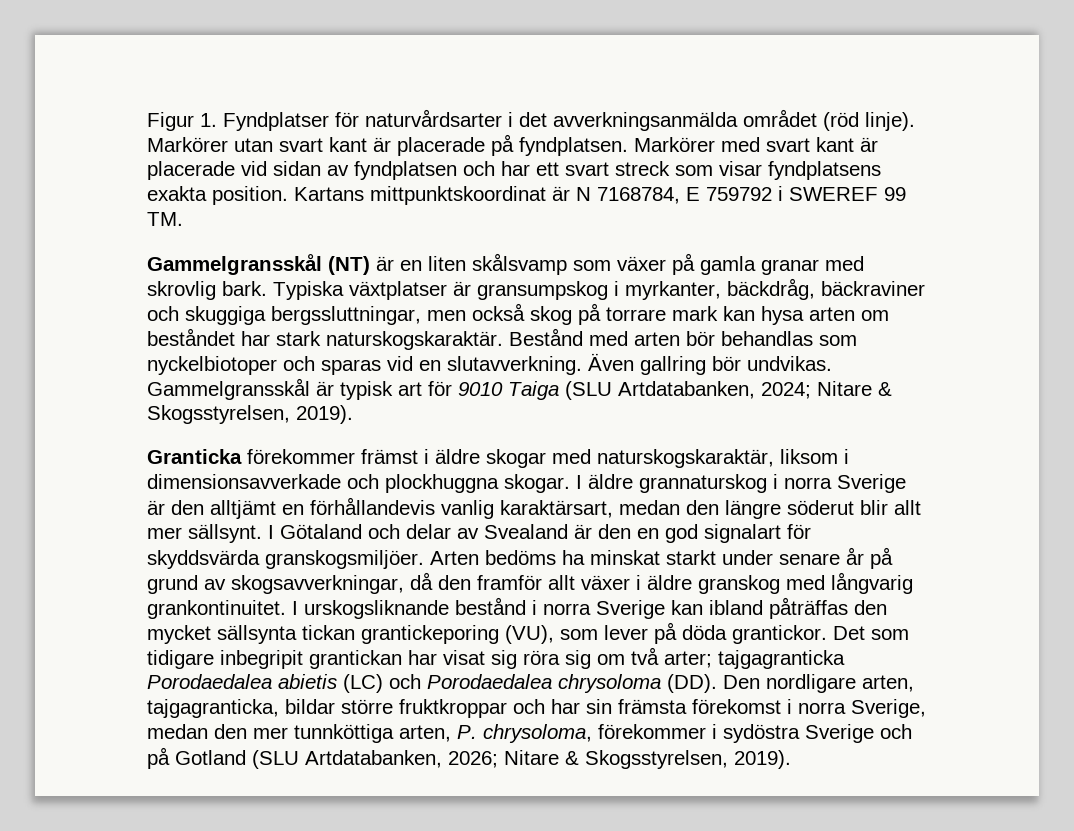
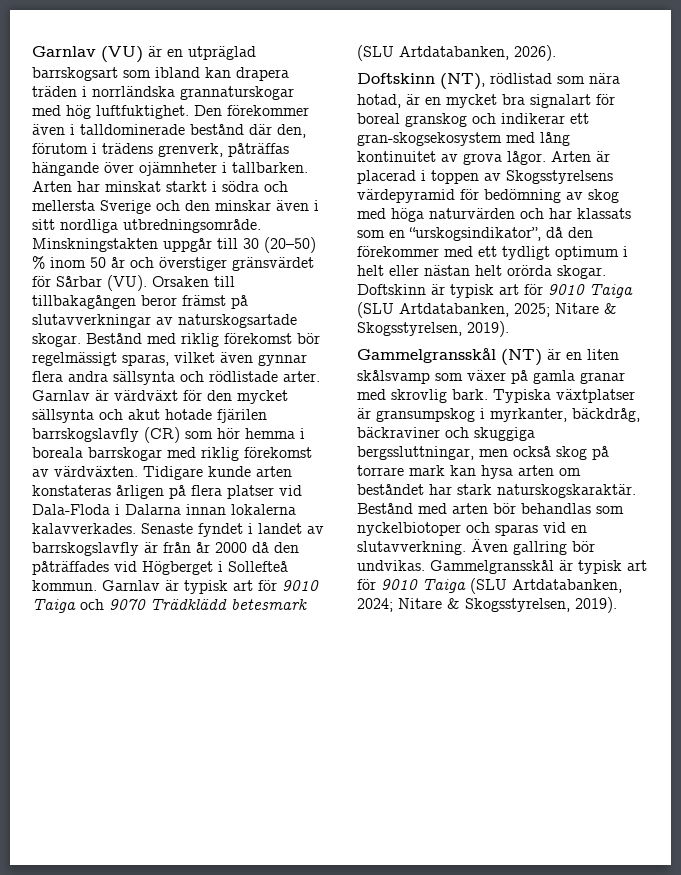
[147,109,915,131] [147,134,878,156] [147,161,881,180] [147,186,906,205] [147,212,183,226] Figur 1. Fyndplatser för naturvårdsarter i det avverkningsanmälda området (röd linje). Markörer utan svart kant är placerade på fyndplatsen. Markörer med svart kant är placerade vid sidan av fyndplatsen och har ett svart streck som visar fyndplatsens exakta position. Kartans mittpunktskoordinat är N 7168784, E 759792 i SWEREF 99 TM. -> [32,46,256,63] [32,67,289,81] [32,86,294,100] [32,105,309,119] [32,124,306,138] [32,143,289,157] [32,162,308,176] [32,181,288,192] [32,200,319,214] [32,219,261,233] [32,237,316,253] [32,256,314,271] [32,275,235,291] [32,295,248,309] [32,314,297,328] [32,333,320,347] [32,352,307,366] [32,371,320,385] [32,390,288,404] [32,409,267,423] [32,427,305,443] [32,447,312,461] [32,466,292,480] [32,485,302,499] [32,504,296,515] [32,523,324,537] [32,542,299,556] [32,561,288,575] [32,580,319,594] [32,599,307,613] [357,45,556,61] [357,73,620,90] [357,94,615,108] [357,113,589,127] [357,132,570,146] [357,151,610,165] [357,170,613,184] [357,189,619,203] [357,208,631,222] [357,227,593,241] [357,246,628,260] [357,265,606,279] [357,284,633,298] [357,302,617,318] [357,321,509,337] Garnlav (VU) är en utpräglad barrskogsart som ibland kan drapera träden i norrländska grannaturskogar med hög luftfuktighet. Den förekommer även i talldominerade bestånd där den, förutom i trädens grenverk, påträffas hängande över ojämnheter i tallbarken. Arten har minskat starkt i södra och mellersta Sverige och den minskar även i sitt nordliga utbredningsområde. Minskningstakten uppgår till 30 (20–50) % inom 50 år och överstiger gränsvärdet för Sårbar (VU). Orsaken till tillbakagången beror främst på slutavverkningar av naturskogsartade skogar. Bestånd med riklig förekomst bör regelmässigt sparas, vilket även gynnar flera andra sällsynta och rödlistade arter. Garnlav är värdväxt för den mycket sällsynta och akut hotade fjärilen barrskogslavfly (CR) som hör hemma i boreala barrskogar med riklig förekomst av värdväxten. Tidigare kunde arten konstateras årligen på flera platser vid Dala-Floda i Dalarna innan lokalerna kalavverkades. Senaste fyndet i landet av barrskogslavfly är från år 2000 då den påträffades vid Högberget i Sollefteå kommun. Garnlav är typisk art för 9010 Taiga och 9070 Trädklädd betesmark (SLU Artdatabanken, 2026). // Doftskinn (NT), rödlistad som nära hotad, är en mycket bra signalart för boreal granskog och indikerar ett gran-skogsekosystem med lång kontinuitet av grova lågor. Arten är placerad i toppen av Skogsstyrelsens värdepyramid för bedömning av skog med höga naturvärden och har klassats som en “urskogsindikator”, då den förekommer med ett tydligt optimum i helt eller nästan helt orörda skogar. Doftskinn är typisk art för 9010 Taiga (SLU Artdatabanken, 2025; Nitare & Skogsstyrelsen, 2019).
[147,449,849,468] [147,474,906,493] [147,497,921,519] [147,524,811,543] [147,547,893,569] [147,572,913,594] [147,597,887,619] [147,622,909,644] [147,647,845,669] [147,674,914,693] [147,699,926,718] [147,724,912,743] [147,747,791,769] // Granticka förekommer främst i äldre skogar med naturskogskaraktär, liksom i dimensionsavverkade och plockhuggna skogar. I äldre grannaturskog i norra Sverige är den alltjämt en förhållandevis vanlig karaktärsart, medan den längre söderut blir allt mer sällsynt. I Götaland och delar av Svealand är den en god signalart för skyddsvärda granskogsmiljöer. Arten bedöms ha minskat starkt under senare år på grund av skogsavverkningar, då den framför allt växer i äldre granskog med långvarig grankontinuitet. I urskogsliknande bestånd i norra Sverige kan ibland påträffas den mycket sällsynta tickan grantickeporing (VU), som lever på döda grantickor. Det som tidigare inbegripit grantickan har visat sig röra sig om två arter; tajgagranticka Porodaedalea abietis (LC) och Porodaedalea chrysoloma (DD). Den nordligare arten, tajgagranticka, bildar större fruktkroppar och har sin främsta förekomst i norra Sverige, medan den mer tunnköttiga arten, P. chrysoloma, förekommer i sydöstra Sverige och på Gotland (SLU Artdatabanken, 2026; Nitare & Skogsstyrelsen, 2019). -> (617, 605) none

